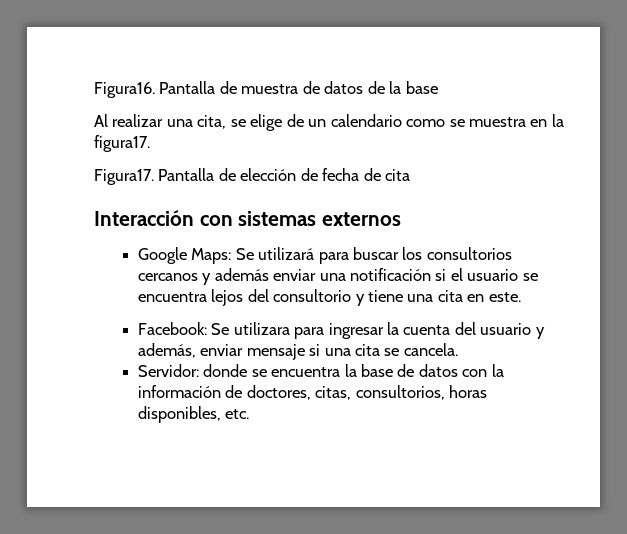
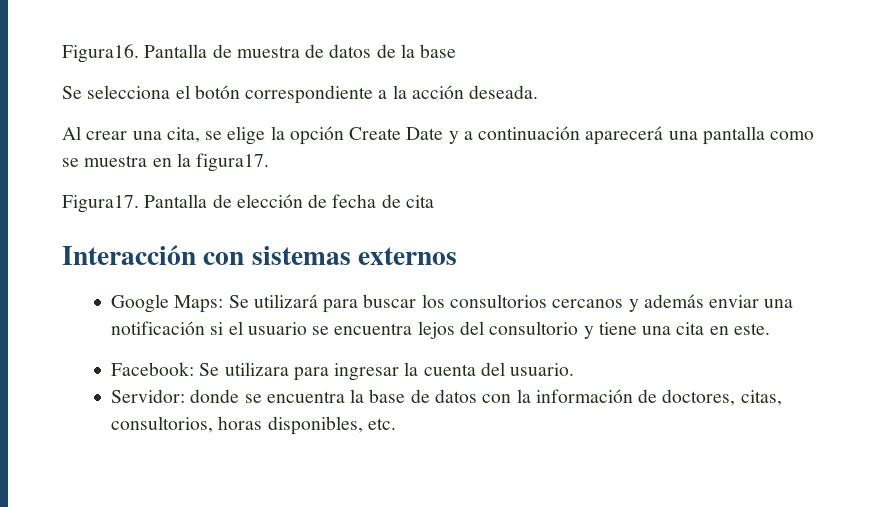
(438, 87) none -> [62,85,539,104] // Se selecciona el botón correspondiente a la acción deseada.
[112,114,164,127] realizar -> [86,131,128,140] crear
[286,114,402,127] de un calendario -> [270,126,765,145] la opción Create Date y a continuación aparecerá una pantalla
[480,323,545,339] [137,343,458,360] usuario y además, enviar mensaje si una cita se cancela. -> [510,363,575,376] usuario.

